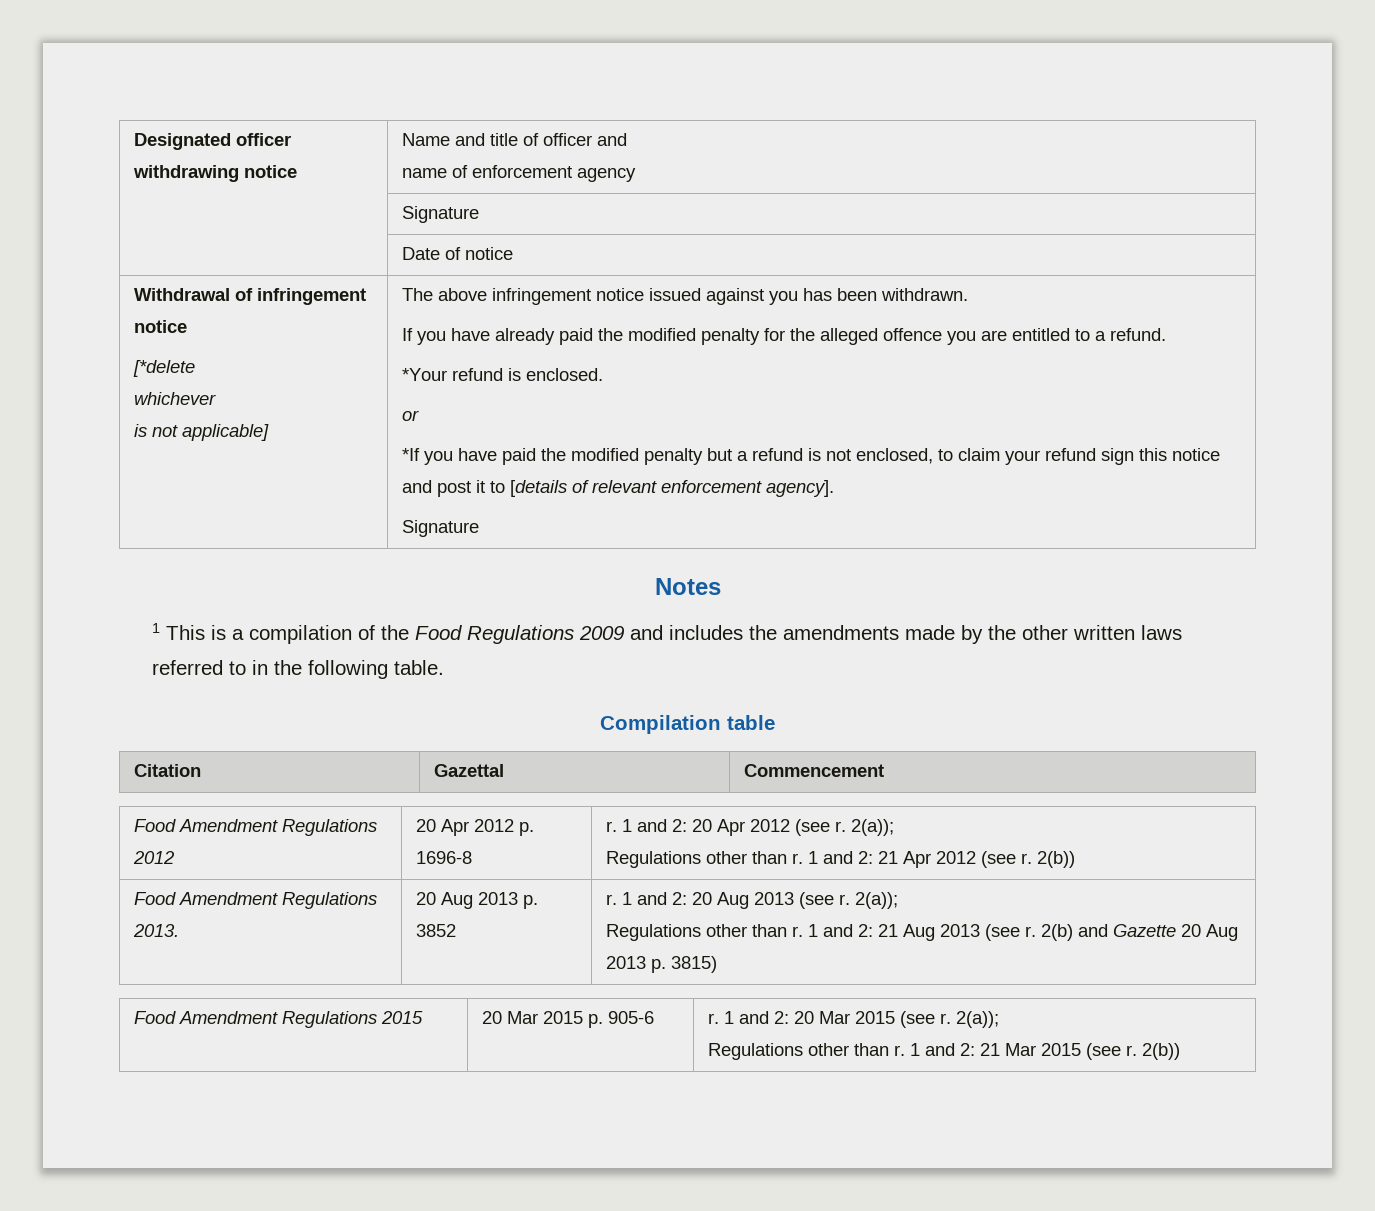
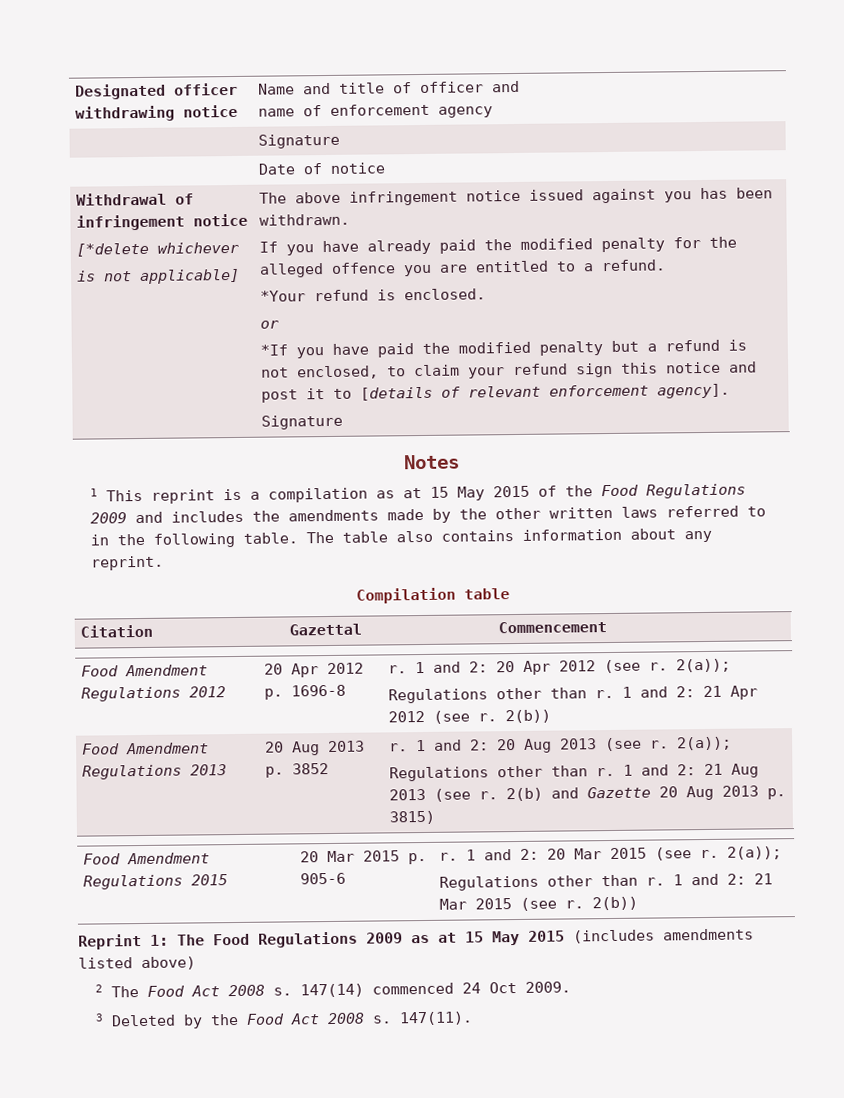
(195, 368) // -> (150, 249) none
(205, 632) none -> [151,489,216,504] reprint
(352, 634) none -> [376,485,531,501] as at 15 May 2015
(444, 667) none -> [306,528,713,544] [91,555,165,571] The table also contains information about any reprint.
[132,924,179,937] 2013. -> [190,764,228,776] 2013
(1180, 1051) none -> [78,928,754,950] [78,956,196,971] [95,981,572,998] [95,1011,474,1029] // Reprint 1: The Food Regulations 2009 as at 15 May 2015 (includes amendments listed above) // 2 The Food Act 2008 s. 147(14) commenced 24 Oct 2009. // 3 Deleted by the Food Act 2008 s. 147(11).

